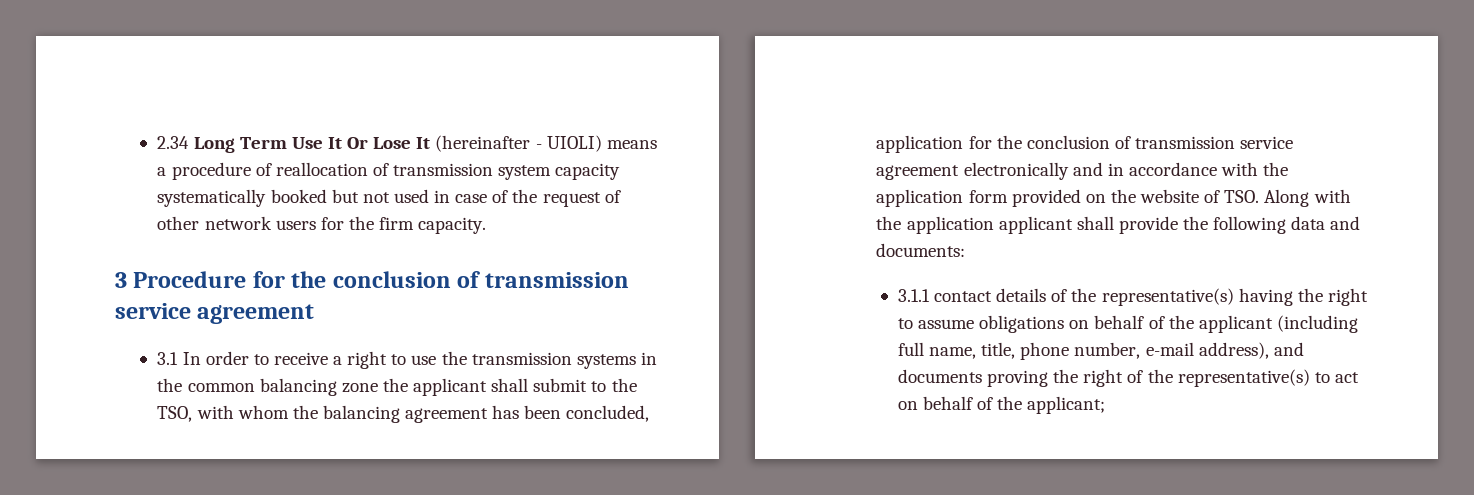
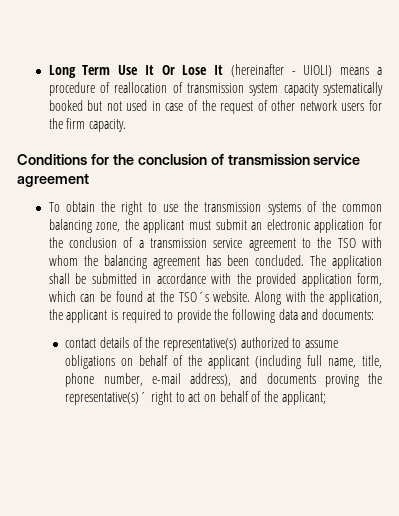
[157,136,190,149] 2.34 -> (48, 71) none
[115,271,247,288] 3 Procedure -> [17,154,87,165] Conditions
[157,351,343,365] 3.1 In order to receive a -> [48,201,115,212] To obtain the
[640,352,657,365] in -> [306,201,317,212] of
[341,378,588,396] zone the applicant shall submit -> [96,219,382,233] [48,237,296,251] zone, the applicant must submit an electronic application for the conclusion of a transmission service agreement
[157,406,193,422] TSO, -> [337,238,356,248] TSO
[566,405,650,422] [876,135,1294,153] [876,162,1289,180] [876,189,1351,207] [876,216,1114,234] concluded, application for the conclusion of transmission service agreement electronically and in accordance with the application form provided on the website of TSO. Along with the application applicant shall -> [254,255,382,269] [48,273,382,287] [48,291,382,305] [48,309,174,323] concluded. The application shall be submitted in accordance with the provided application form, which can be found at the TSO´s website. Along with the application, the applicant is required to
[897,289,930,302] 3.1.1 -> (375, 314) none
[1238,288,1368,306] having the right -> [240,337,289,348] authorized
[1083,369,1310,387] right of the representative(s) -> [65,391,172,405] representative(s)´ right

